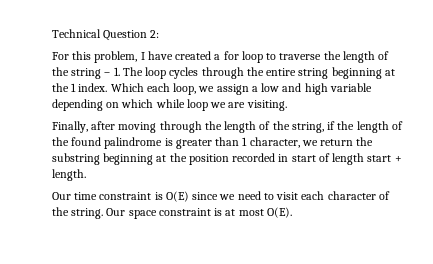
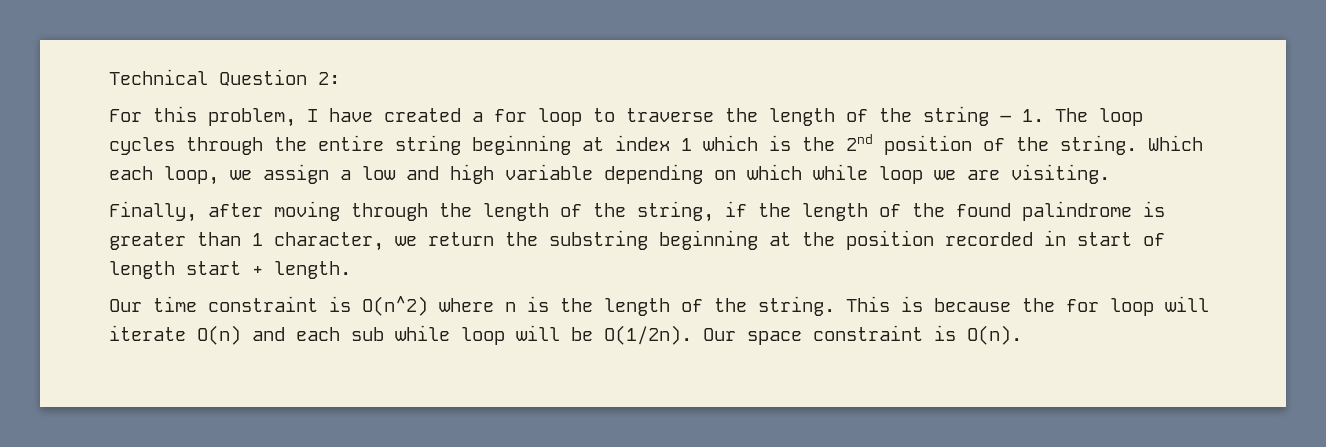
[52,83,108,92] the 1 index. -> [615,134,1137,155] index 1 which is the 2nd position of the string.
[165,191,390,202] [52,207,104,219] O(E) since we need to visit each character of the string. -> [362,296,1209,316] [109,325,692,345] O(n^2) where n is the length of the string. This is because the for loop will iterate O(n) and each sub while loop will be O(1/2n).
[225,207,292,218] at most O(E). -> [967,325,1022,345] O(n).

